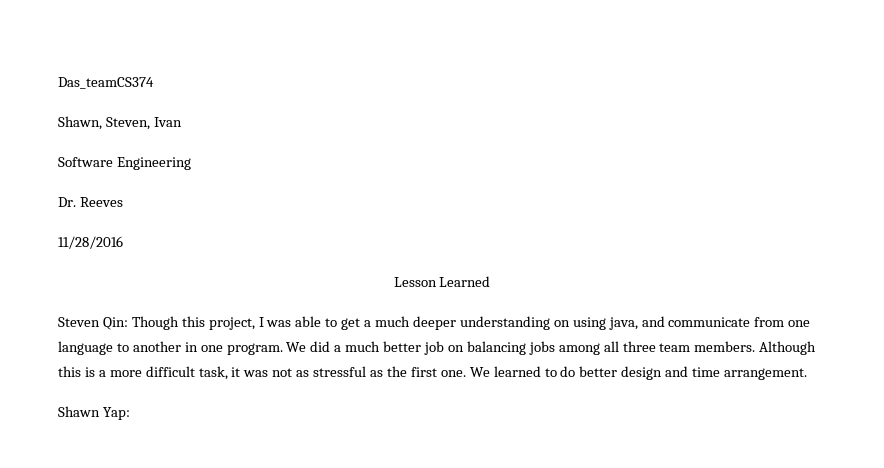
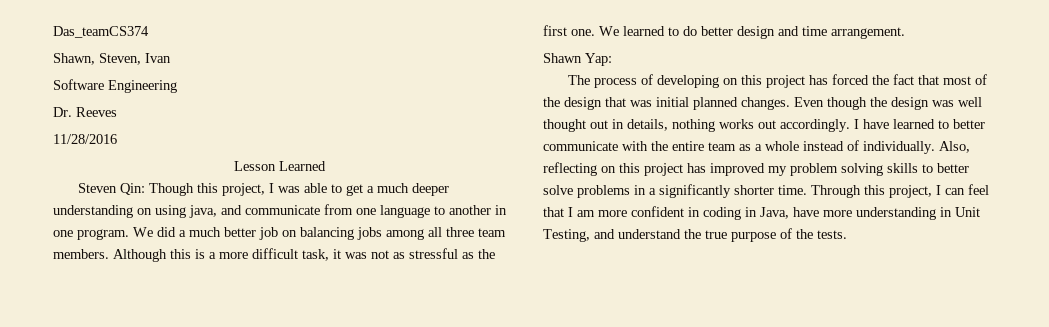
(130, 413) none -> [568,74,988,88] [543,97,982,110] [543,119,985,132] [543,140,970,154] [543,162,969,176] [543,184,989,198] [543,206,980,220] [543,228,847,242] // The process of developing on this project has forced the fact that most of the design that was initial planned changes. Even though the design was well thought out in details, nothing works out accordingly. I have learned to better communicate with the entire team as a whole instead of individually. Also, reflecting on this project has improved my problem solving skills to better solve problems in a significantly shorter time. Through this project, I can feel that I am more confident in coding in Java, have more understanding in Unit Testing, and understand the true purpose of the tests.

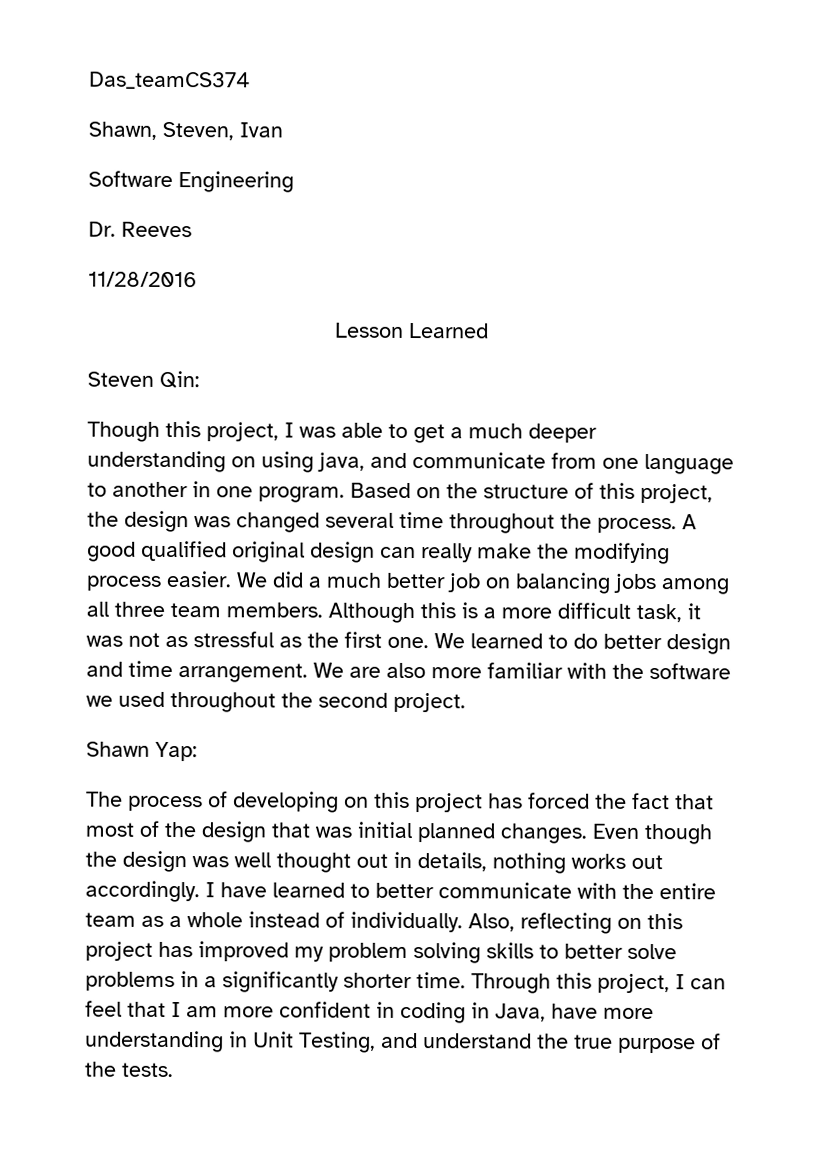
(146, 189) none -> (200, 379) //
(129, 234) none -> [350,482,713,504] [87,510,697,534] [87,540,670,565] [86,570,232,591] Based on the structure of this project, the design was changed several time throughout the process. A good qualified original design can really make the modifying process easier.
(905, 33) none -> [313,662,731,680] [86,691,466,713] We are also more familiar with the software we used throughout the second project.

